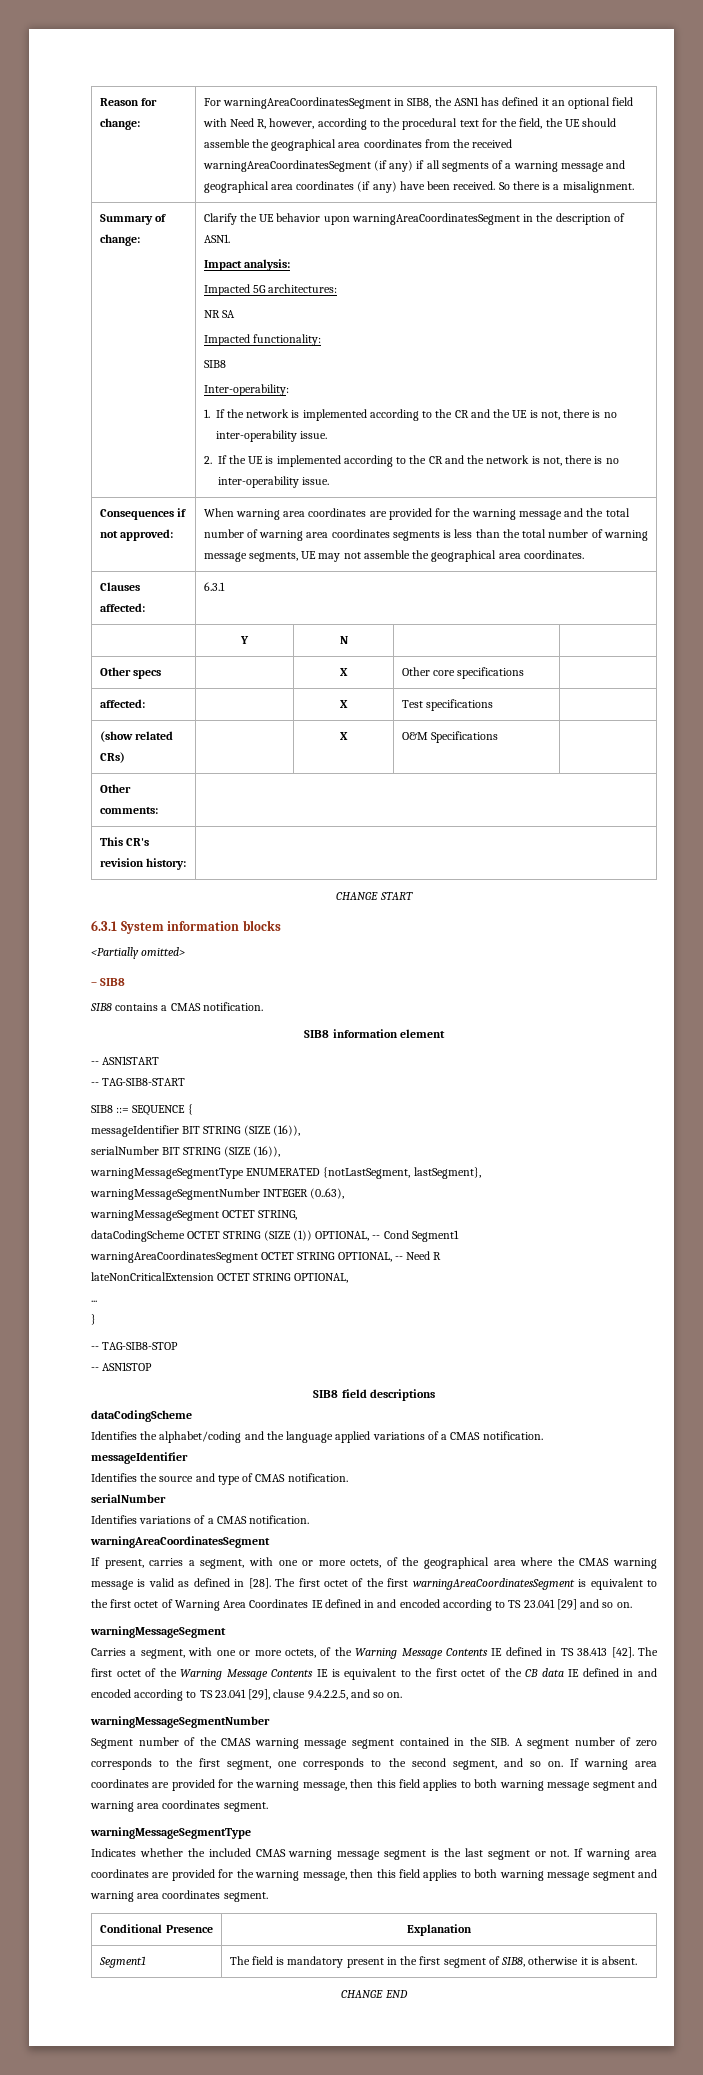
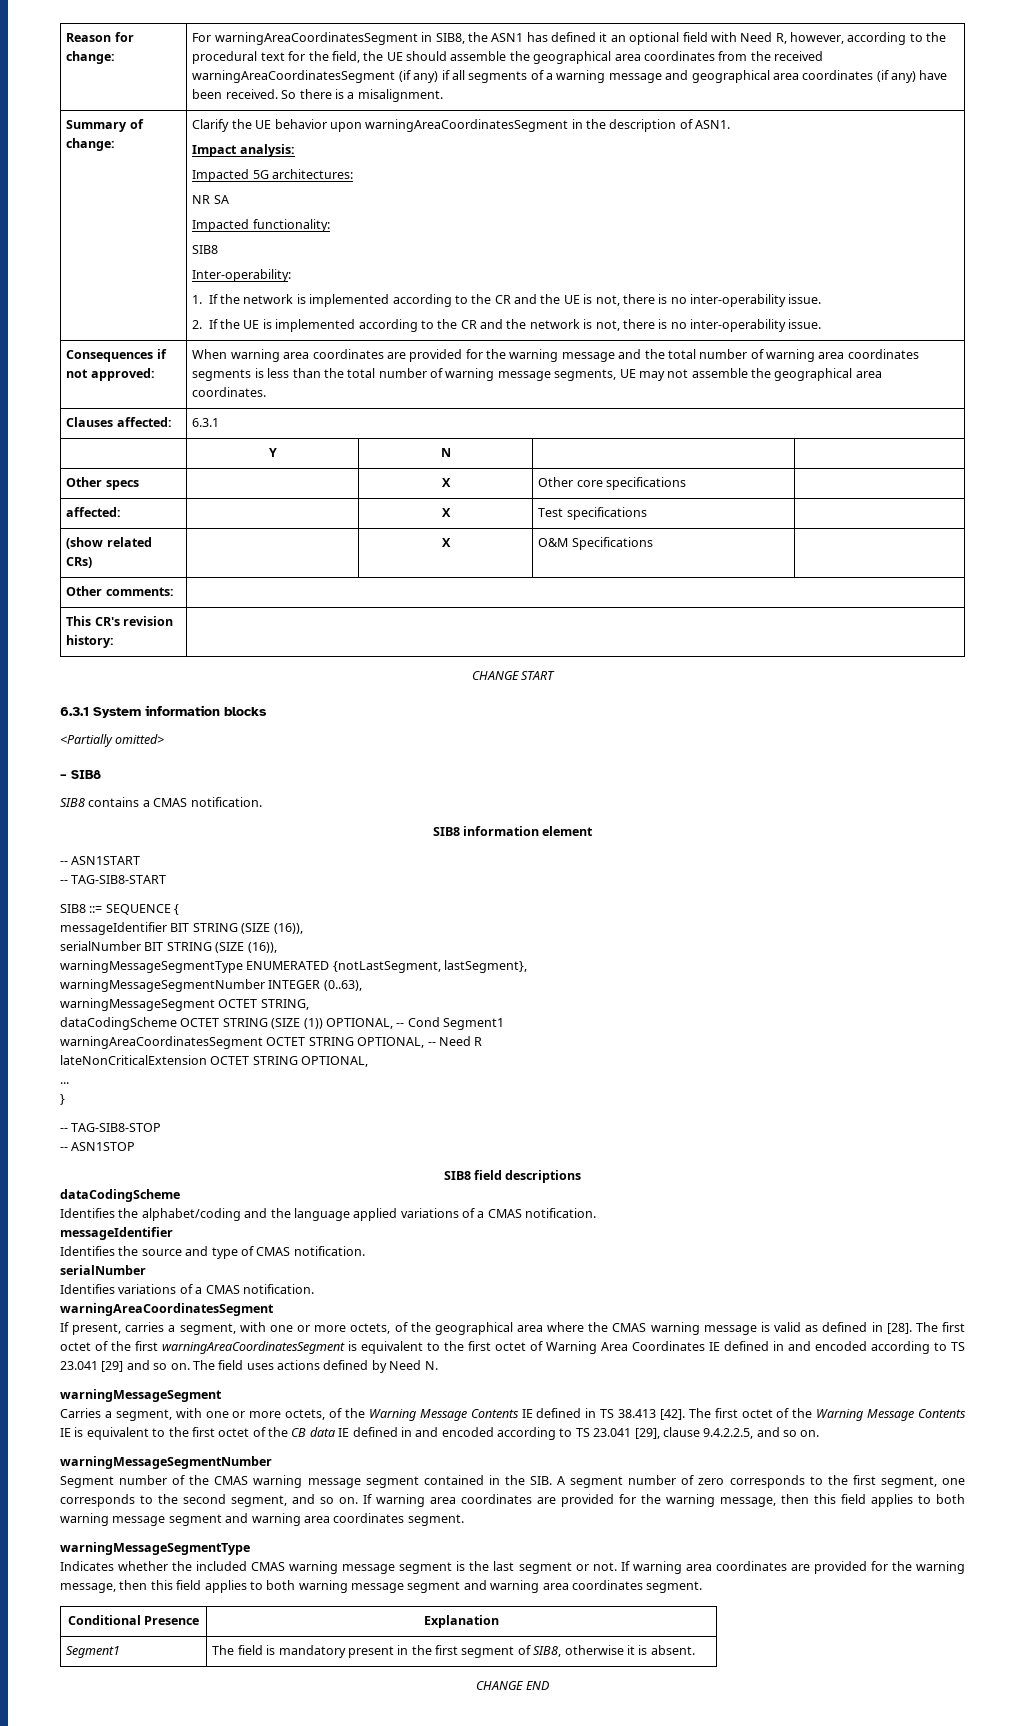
(632, 1605) none -> [192,1360,438,1373] The field uses actions defined by Need N.

